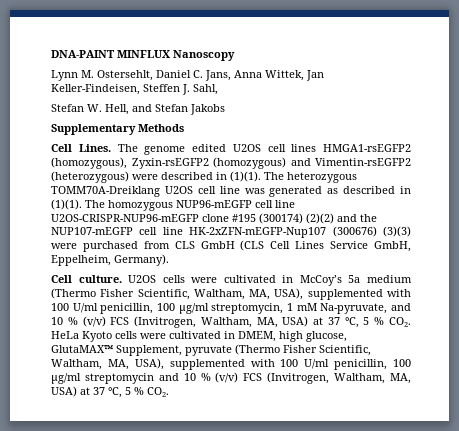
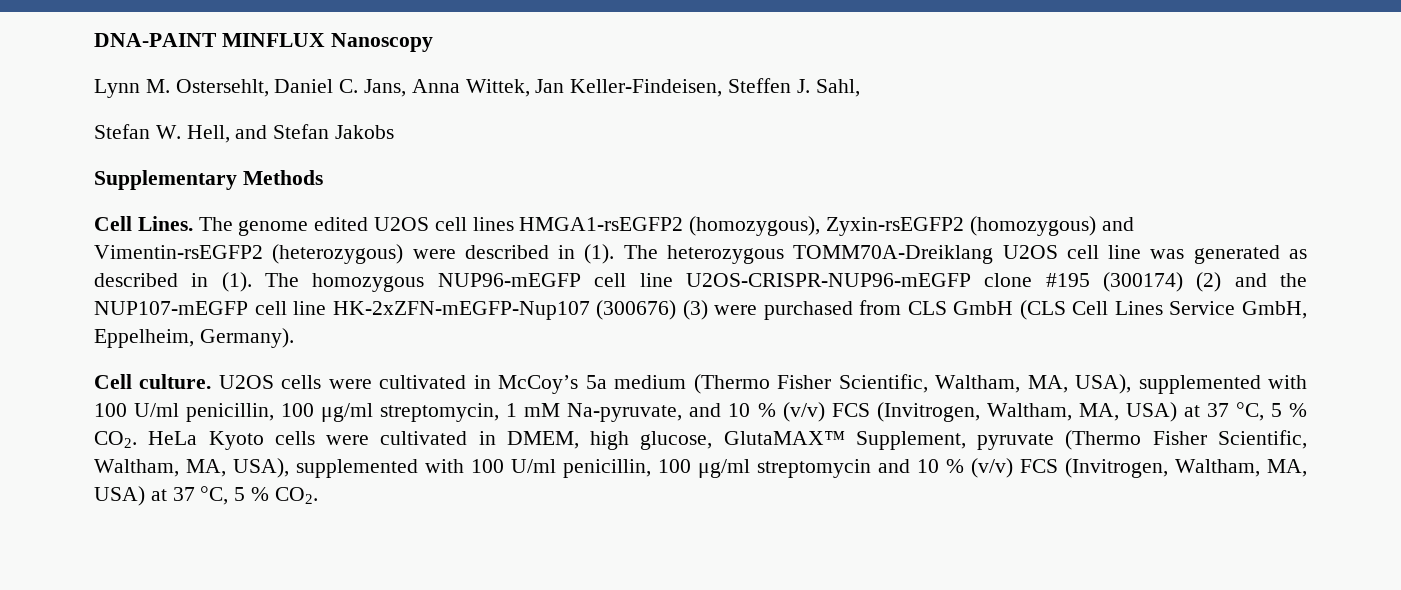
[230,171,261,182] (1)(1). -> [584,244,615,264] (1).
[51,199,82,210] (1)(1). -> [221,272,252,292] (1).
[306,213,334,224] (2)(2) -> [1196,272,1222,292] (2)
[383,226,411,237] (3)(3) -> [682,300,708,320] (3)

